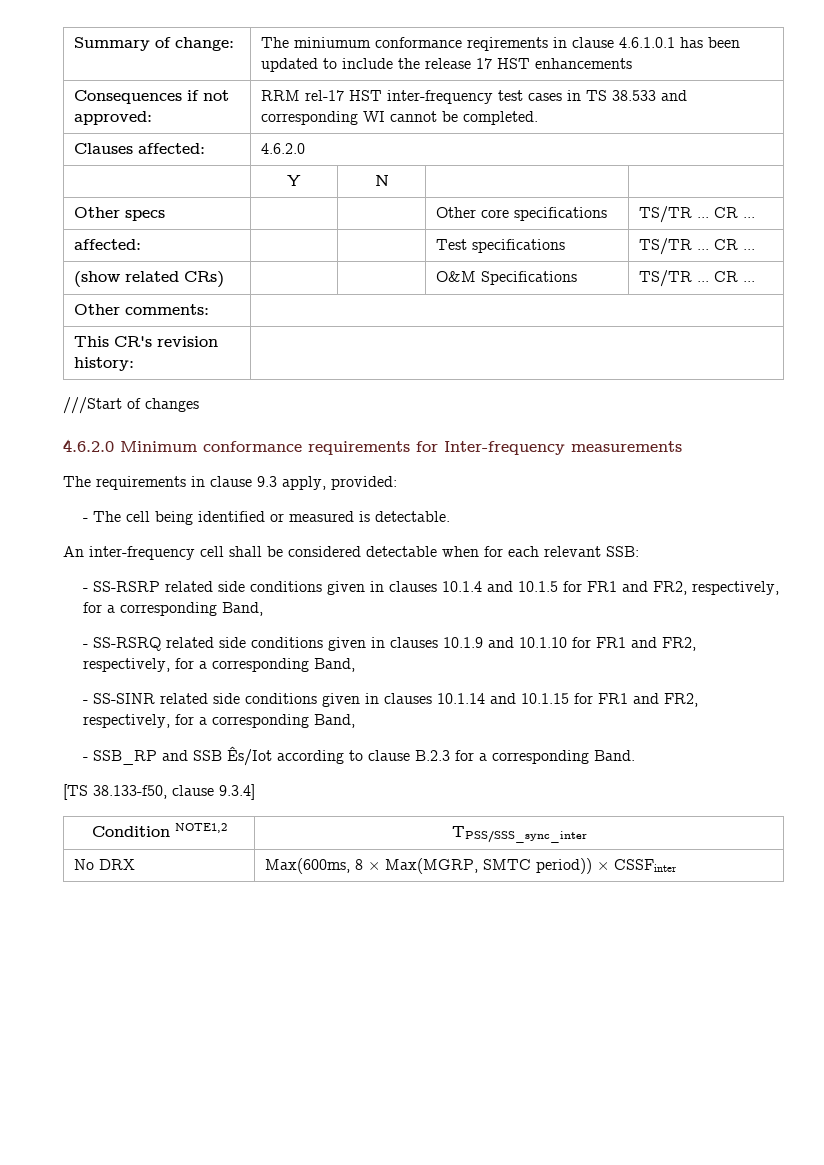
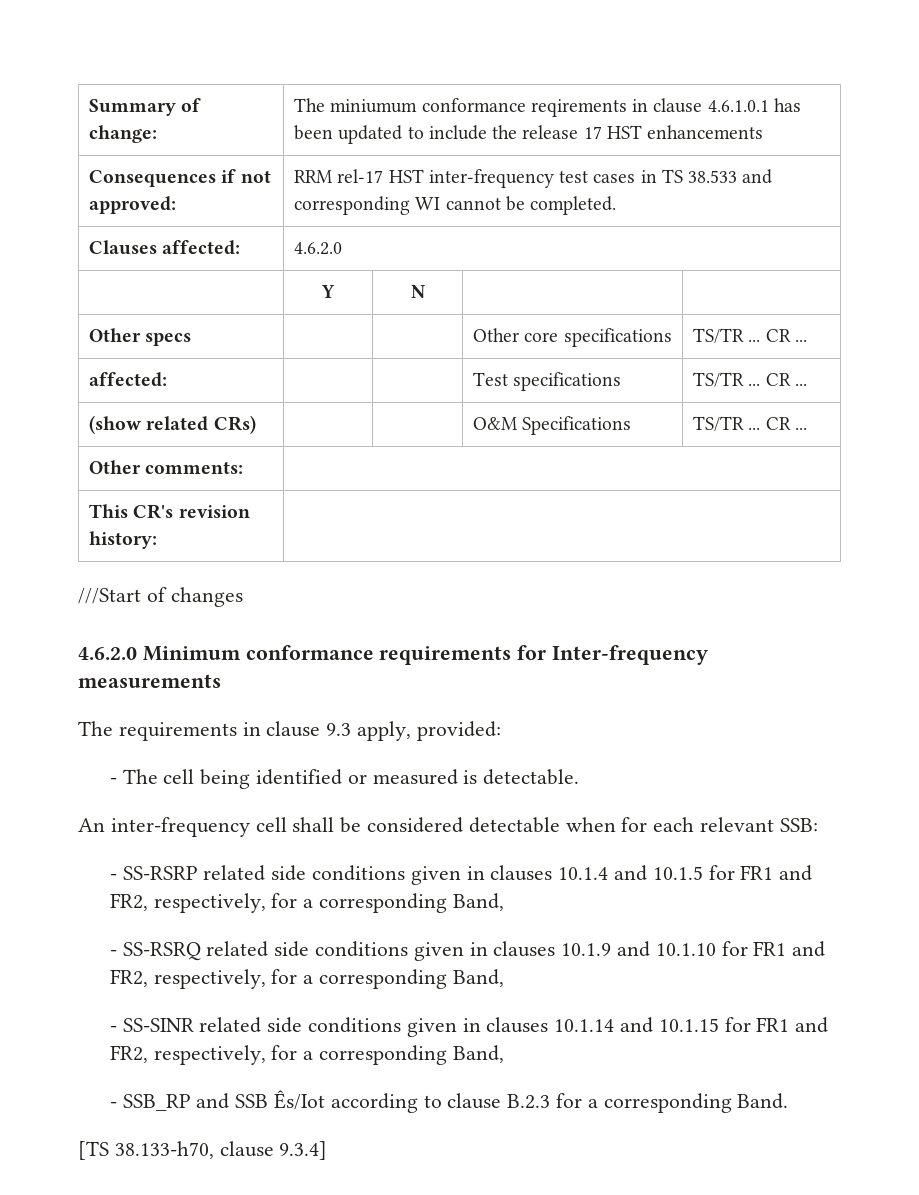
[93,785,167,799] 38.133-f50, -> [114,1141,214,1159] 38.133-h70,
[91,823,227,837] [451,826,587,843] [73,859,135,870] [264,858,676,874] // Condition NOTE1,2 | TPSS/SSS_sync_inter // No DRX | Max(600ms, 8 × Max(MGRP, SMTC period)) × CSSFinter -> (328, 1150) none

